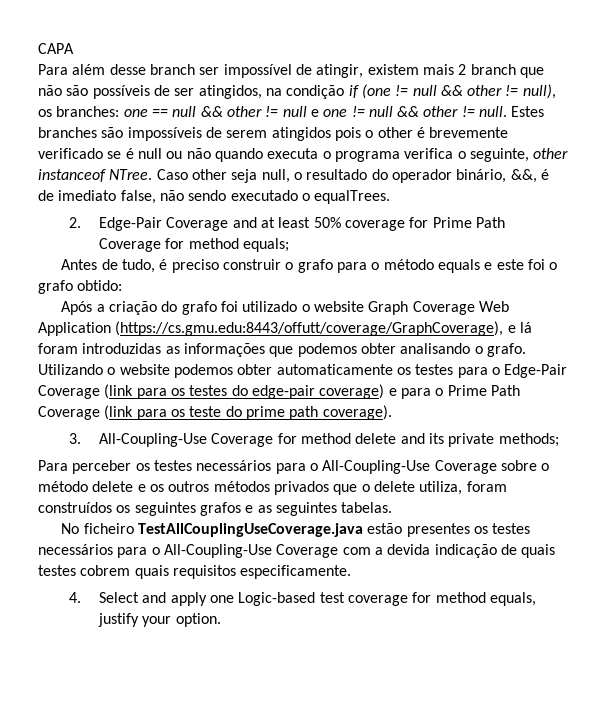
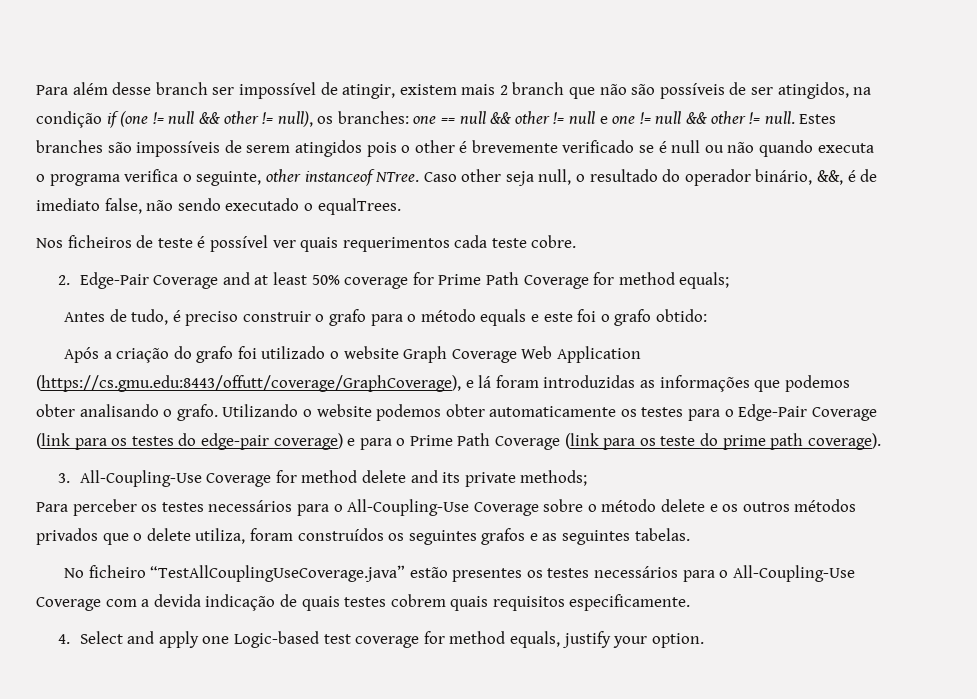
[38,43,74,54] CAPA // -> (36, 90) none
(391, 197) none -> [36,235,577,252] // Nos ficheiros de teste é possível ver quais requerimentos cada teste cobre.
[138,523,364,537] TestAllCouplingUseCoverage.java -> [150,565,406,582] “TestAllCouplingUseCoverage.java”

